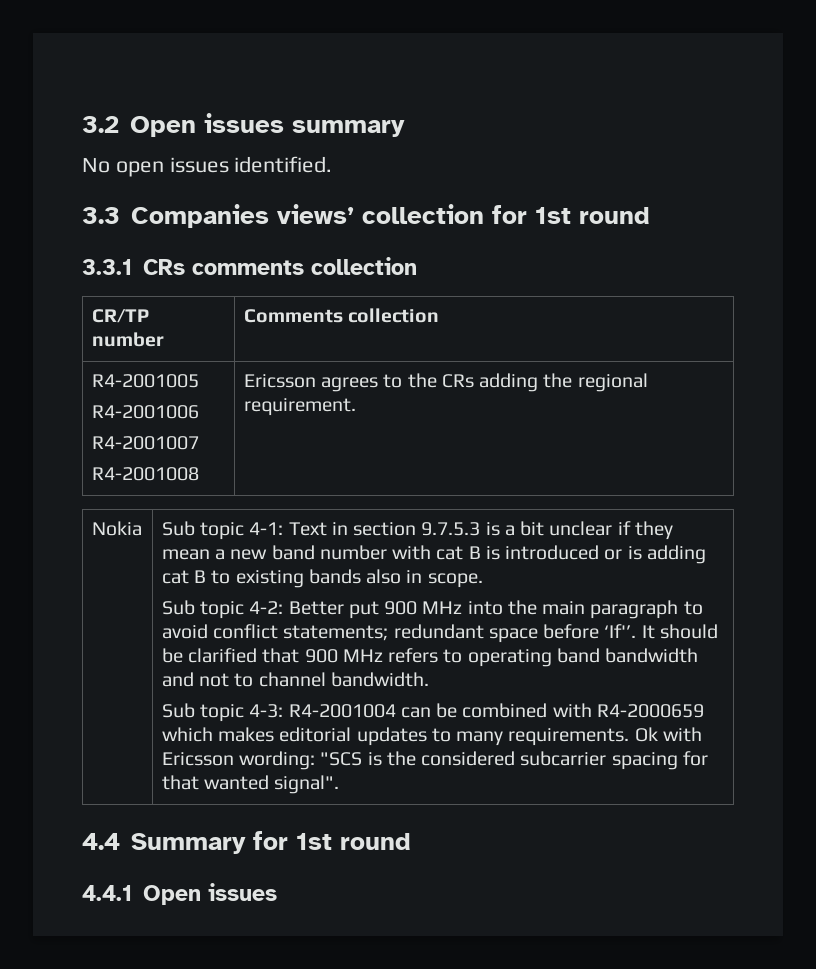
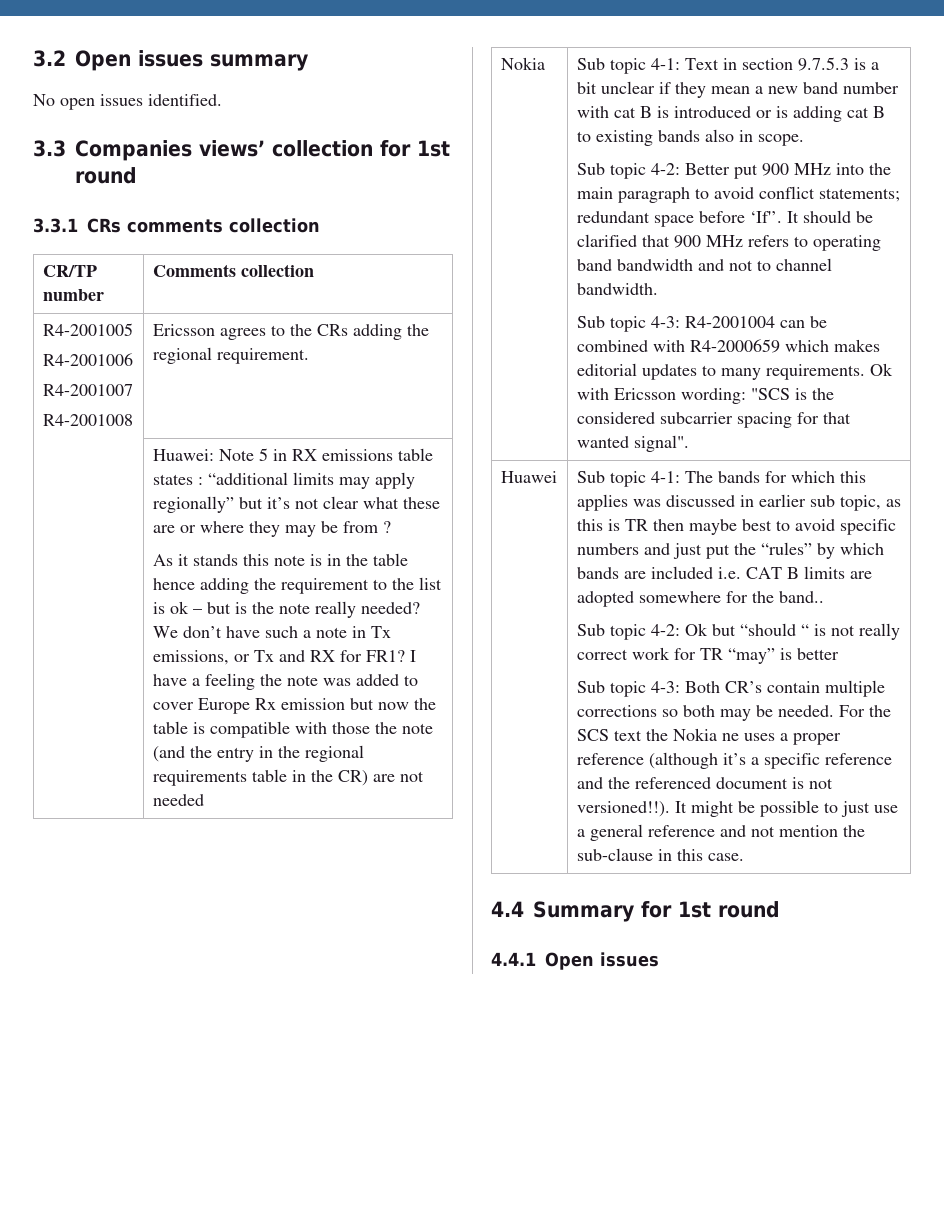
(356, 407) none -> [152,448,433,461] [152,472,415,489] [152,496,440,513] [152,521,391,537] [152,553,408,566] [152,577,442,594] [152,601,420,618] [152,626,391,638] [152,650,416,665] [152,673,418,690] [152,698,436,714] [152,721,433,738] [152,745,364,762] [152,769,424,786] [152,794,204,806] // | Huawei: Note 5 in RX emissions table states : “additional limits may apply regionally” but it’s not clear what these are or where they may be from ? // As it stands this note is in the table hence adding the requirement to the list is ok – but is the note really needed? We don’t have such a note in Tx emissions, or Tx and RX for FR1? I have a feeling the note was added to cover Europe Rx emission but now the table is compatible with those the note (and the entry in the regional requirements table in the CR) are not needed
(340, 784) none -> [500,471,557,483] [576,471,866,487] [576,494,901,511] [576,519,896,535] [576,542,884,559] [576,566,872,579] [576,591,824,607] [576,623,900,640] [576,647,839,664] [576,680,885,697] [576,705,891,721] [576,728,841,745] [576,752,892,769] [576,777,833,789] [576,800,898,817] [576,824,865,841] [576,848,744,861] // Huawei | Sub topic 4-1: The bands for which this applies was discussed in earlier sub topic, as this is TR then maybe best to avoid specific numbers and just put the “rules” by which bands are included i.e. CAT B limits are adopted somewhere for the band.. // Sub topic 4-2: Ok but “should “ is not really correct work for TR “may” is better // Sub topic 4-3: Both CR’s contain multiple corrections so both may be needed. For the SCS text the Nokia ne uses a proper reference (although it’s a specific reference and the referenced document is not versioned!!). It might be possible to just use a general reference and not mention the sub-clause in this case.

